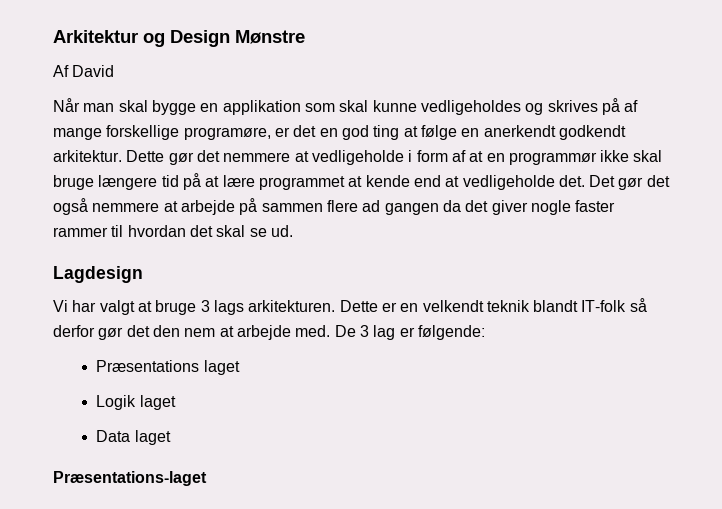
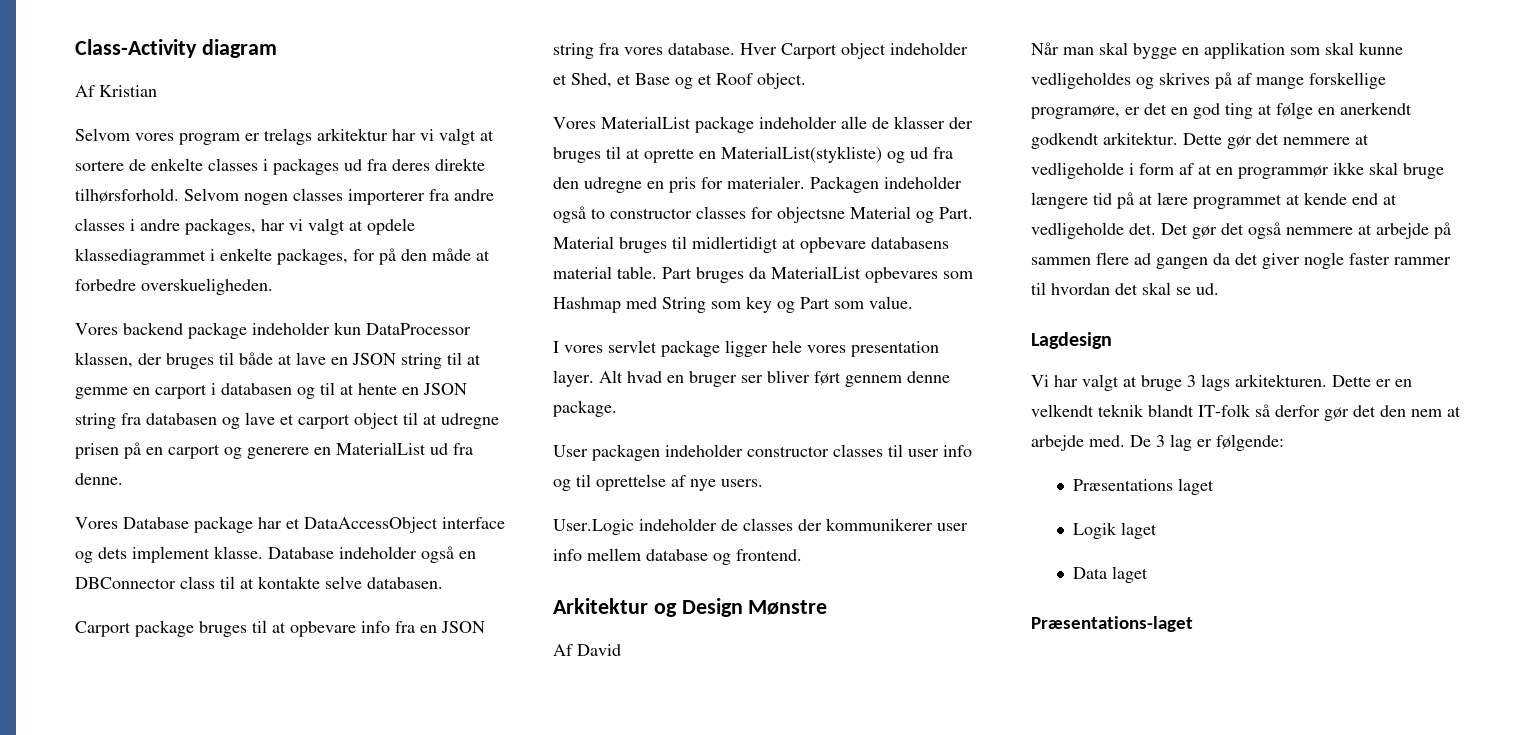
(53, 36) none -> [75,39,277,58] [75,85,157,97] [75,128,494,145] [75,158,485,175] [75,188,494,205] [75,218,415,235] [75,248,490,265] [75,278,273,295] [75,322,471,339] [75,352,481,369] [75,382,467,399] [75,412,499,429] [75,442,473,459] [75,473,123,485] [75,516,505,533] [75,546,476,563] [75,576,443,589] [75,620,485,637] [553,42,968,59] [553,73,806,89] [553,116,973,133] [553,146,953,163] [553,176,962,193] [553,206,973,223] [553,236,949,253] [553,266,973,283] [553,296,913,313] [553,340,939,357] [553,370,950,387] [553,400,617,417] [553,444,972,461] [553,474,763,491] [553,518,968,535] [553,548,802,565] Class-Activity diagram // Af Kristian // Selvom vores program er trelags arkitektur har vi valgt at sortere de enkelte classes i packages ud fra deres direkte tilhørsforhold. Selvom nogen classes importerer fra andre classes i andre packages, har vi valgt at opdele klassediagrammet i enkelte packages, for på den måde at forbedre overskueligheden. // Vores backend package indeholder kun DataProcessor klassen, der bruges til både at lave en JSON string til at gemme en carport i databasen og til at hente en JSON string fra databasen og lave et carport object til at udregne prisen på en carport og generere en MaterialList ud fra denne. // Vores Database package har et DataAccessObject interface og dets implement klasse. Database indeholder også en DBConnector class til at kontakte selve databasen. // Carport package bruges til at opbevare info fra en JSON string fra vores database. Hver Carport object indeholder et Shed, et Base og et Roof object. // Vores MaterialList package indeholder alle de klasser der bruges til at oprette en MaterialList(stykliste) og ud fra den udregne en pris for materialer. Packagen indeholder også to constructor classes for objectsne Material og Part. Material bruges til midlertidigt at opbevare databasens material table. Part bruges da MaterialList opbevares som Hashmap med String som key og Part som value. // I vores servlet package ligger hele vores presentation layer. Alt hvad en bruger ser bliver ført gennem denne package. // User packagen indeholder constructor classes til user info og til oprettelse af nye users. // User.Logic indeholder de classes der kommunikerer user info mellem database og frontend. //

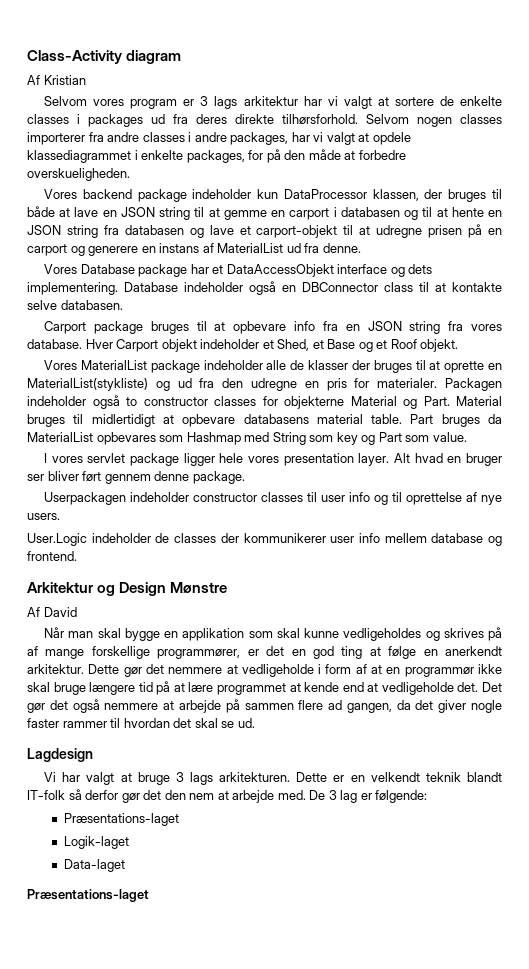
[264,128,312,145] trelags -> [200,96,238,109] 3 lags
[298,413,399,429] carport object -> [256,225,338,238] carport-objekt
(331, 451) none -> [159,243,214,253] instans af
[304,517,438,533] DataAccessObject -> [226,264,334,277] DataAccessObjekt
[132,546,263,563] implement klasse. -> [27,282,118,295] implementering.
[841,43,886,59] object -> [161,339,197,352] objekt
[757,73,806,89] object. -> [420,339,459,352] objekt.
[777,207,845,223] objectsne -> [284,396,344,409] objekterne
[553,444,660,461] User packagen -> [44,492,127,505] Userpackagen
[1031,105,1120,119] programøre, -> [157,648,241,659] programmører,
[1031,132,1099,149] godkendt -> (503, 651) none
[1156,257,1208,269] gangen -> [346,703,392,713] gangen,
[1073,478,1215,495] [1073,522,1158,539] [1073,566,1149,583] Præsentations laget // Logik laget // Data laget -> [64,813,180,826] [64,836,130,849] [64,859,126,872] Præsentations-laget // Logik-laget // Data-laget

